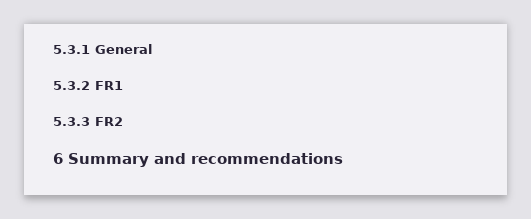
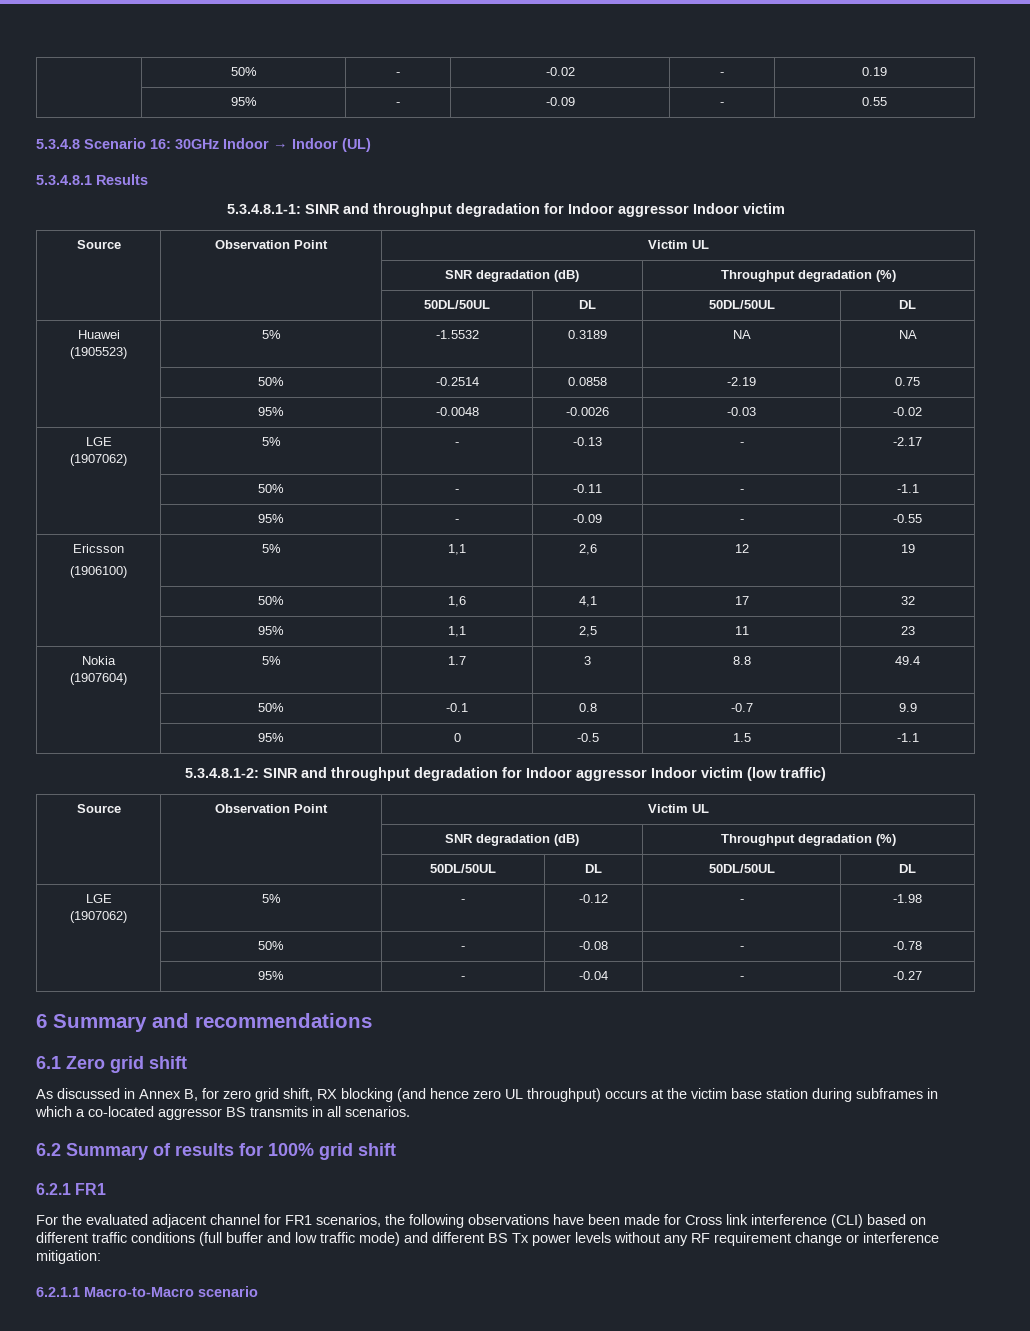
[53,44,152,54] [53,81,123,90] [53,117,123,126] [53,153,343,167] 5.3.1 General // 5.3.2 FR1 // 5.3.3 FR2 // 6 Summary and recommendations -> [230,67,257,76] [396,72,400,76] [545,67,575,76] [720,72,724,76] [862,67,887,76] [230,97,257,106] [396,102,400,106] [545,97,575,106] [720,102,724,106] [862,97,887,106] [36,138,371,152] [36,174,148,185] [226,203,785,217] [76,240,121,249] [215,240,328,249] [647,240,709,249] [444,270,579,282] [721,270,896,282] [423,300,490,309] [579,300,596,309] [708,300,775,309] [899,300,916,309] [77,330,120,339] [70,347,127,359] [261,330,281,339] [435,330,479,339] [568,330,607,339] [732,330,751,339] [898,330,917,339] [258,377,284,386] [435,377,479,386] [568,377,607,386] [727,377,756,386] [895,377,920,386] [258,407,284,416] [435,407,479,416] [566,407,609,416] [727,407,756,416] [893,407,922,416] [85,437,112,446] [70,454,127,466] [261,437,281,446] [454,442,459,446] [573,437,602,446] [739,442,744,446] [893,437,922,446] [258,484,284,493] [454,489,459,493] [573,484,602,493] [739,489,744,493] [896,484,919,493] [258,514,284,523] [454,519,459,523] [573,514,602,523] [739,519,744,523] [893,514,922,523] [73,544,124,553] [70,566,127,578] [261,544,281,553] [447,544,466,555] [578,544,597,555] [734,544,749,553] [900,544,915,553] [258,596,284,605] [447,596,466,607] [578,596,597,607] [734,596,749,605] [900,596,915,605] [258,626,284,635] [447,626,466,637] [578,626,597,637] [734,626,749,635] [900,626,915,635] [82,656,116,665] [70,673,127,685] [261,656,281,665] [447,656,466,665] [584,656,591,665] [732,656,751,665] [895,656,920,665] [258,703,284,712] [445,703,468,712] [578,703,597,712] [730,703,753,712] [898,703,917,712] [258,733,284,742] [453,733,461,742] [576,733,599,742] [732,733,751,742] [896,733,919,742] [185,767,826,781] [76,804,121,813] [215,804,328,813] [647,804,709,813] [444,834,579,846] [721,834,896,846] [429,864,496,873] [585,864,602,873] [708,864,775,873] [899,864,916,873] [85,894,112,903] [70,911,127,923] [261,894,281,903] [460,899,465,903] [579,894,608,903] [739,899,744,903] [893,894,922,903] [258,941,284,950] [460,946,465,950] [579,941,608,950] [739,946,744,950] [893,941,922,950] [258,971,284,980] [460,976,465,980] [579,971,608,980] [739,976,744,980] [893,971,922,980] [36,1013,372,1032] [36,1056,187,1073] [36,1088,938,1102] [35,1106,410,1120] [36,1143,396,1160] [36,1183,107,1195] [36,1214,926,1228] [36,1232,939,1246] [36,1250,101,1264] [36,1286,258,1297] | 50% | - | -0.02 | - | 0.19 // | 95% | - | -0.09 | - | 0.55 // 5.3.4.8 Scenario 16: 30GHz Indoor → Indoor (UL) // 5.3.4.8.1 Results // 5.3.4.8.1-1: SINR and throughput degradation for Indoor aggressor Indoor victim // Source | Observation Point | Victim UL // | | SNR degradation (dB) | Throughput degradation (%) // | | 50DL/50UL | DL | 50DL/50UL | DL // Huawei // (1905523) | 5% | -1.5532 | 0.3189 | NA | NA // | 50% | -0.2514 | 0.0858 | -2.19 | 0.75 // | 95% | -0.0048 | -0.0026 | -0.03 | -0.02 // LGE // (1907062) | 5% | - | -0.13 | - | -2.17 // | 50% | - | -0.11 | - | -1.1 // | 95% | - | -0.09 | - | -0.55 // Ericsson // (1906100) | 5% | 1,1 | 2,6 | 12 | 19 // | 50% | 1,6 | 4,1 | 17 | 32 // | 95% | 1,1 | 2,5 | 11 | 23 // Nokia // (1907604) | 5% | 1.7 | 3 | 8.8 | 49.4 // | 50% | -0.1 | 0.8 | -0.7 | 9.9 // | 95% | 0 | -0.5 | 1.5 | -1.1 // 5.3.4.8.1-2: SINR and throughput degradation for Indoor aggressor Indoor victim (low traffic) // Source | Observation Point | Victim UL // | | SNR degradation (dB) | Throughput degradation (%) // | | 50DL/50UL | DL | 50DL/50UL | DL // LGE // (1907062) | 5% | - | -0.12 | - | -1.98 // | 50% | - | -0.08 | - | -0.78 // | 95% | - | -0.04 | - | -0.27 // 6 Summary and recommendations // 6.1 Zero grid shift // As discussed in Annex B, for zero grid shift, RX blocking (and hence zero UL throughput) occurs at the victim base station during subframes in which a co-located aggressor BS transmits in all scenarios. // 6.2 Summary of results for 100% grid shift // 6.2.1 FR1 // For the evaluated adjacent channel for FR1 scenarios, the following observations have been made for Cross link interference (CLI) based on different traffic conditions (full buffer and low traffic mode) and different BS Tx power levels without any RF requirement change or interference mitigation: // 6.2.1.1 Macro-to-Macro scenario

